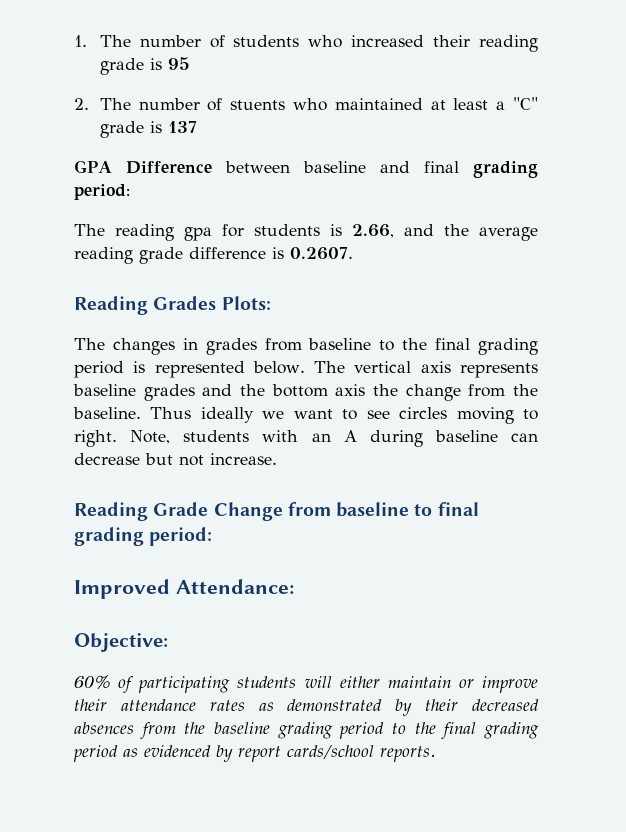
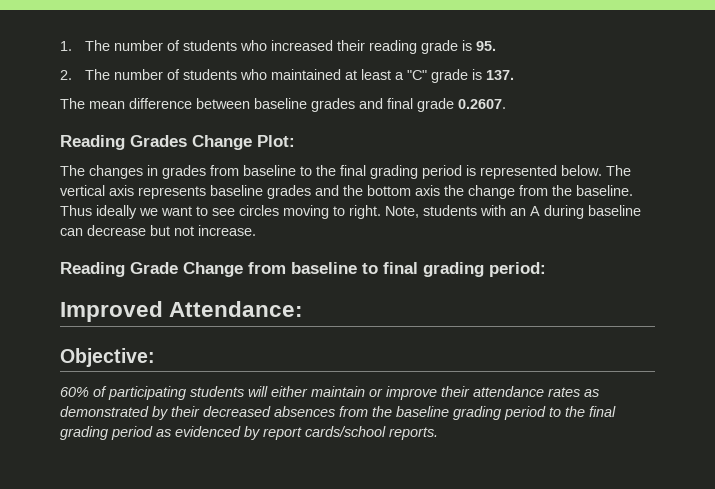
[167,57,190,70] 95 -> [475,41,496,51] 95.
[230,100,286,110] stuents -> [182,69,237,80] students
[167,121,197,133] [74,160,212,174] 137 // GPA Difference -> [485,70,514,80] [60,98,192,109] 137. // The mean difference
(366, 167) none -> [311,98,355,112] grades
[473,161,538,178] [74,184,130,200] [74,224,538,241] [74,247,284,264] grading period: // The reading gpa for students is 2.66, and the average reading grade difference is -> [417,98,454,112] grade
[221,296,271,310] Plots: -> [192,135,295,150] Change Plot:

